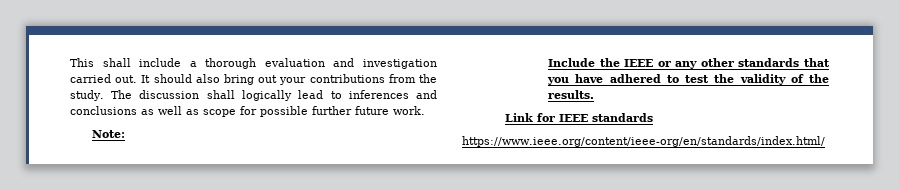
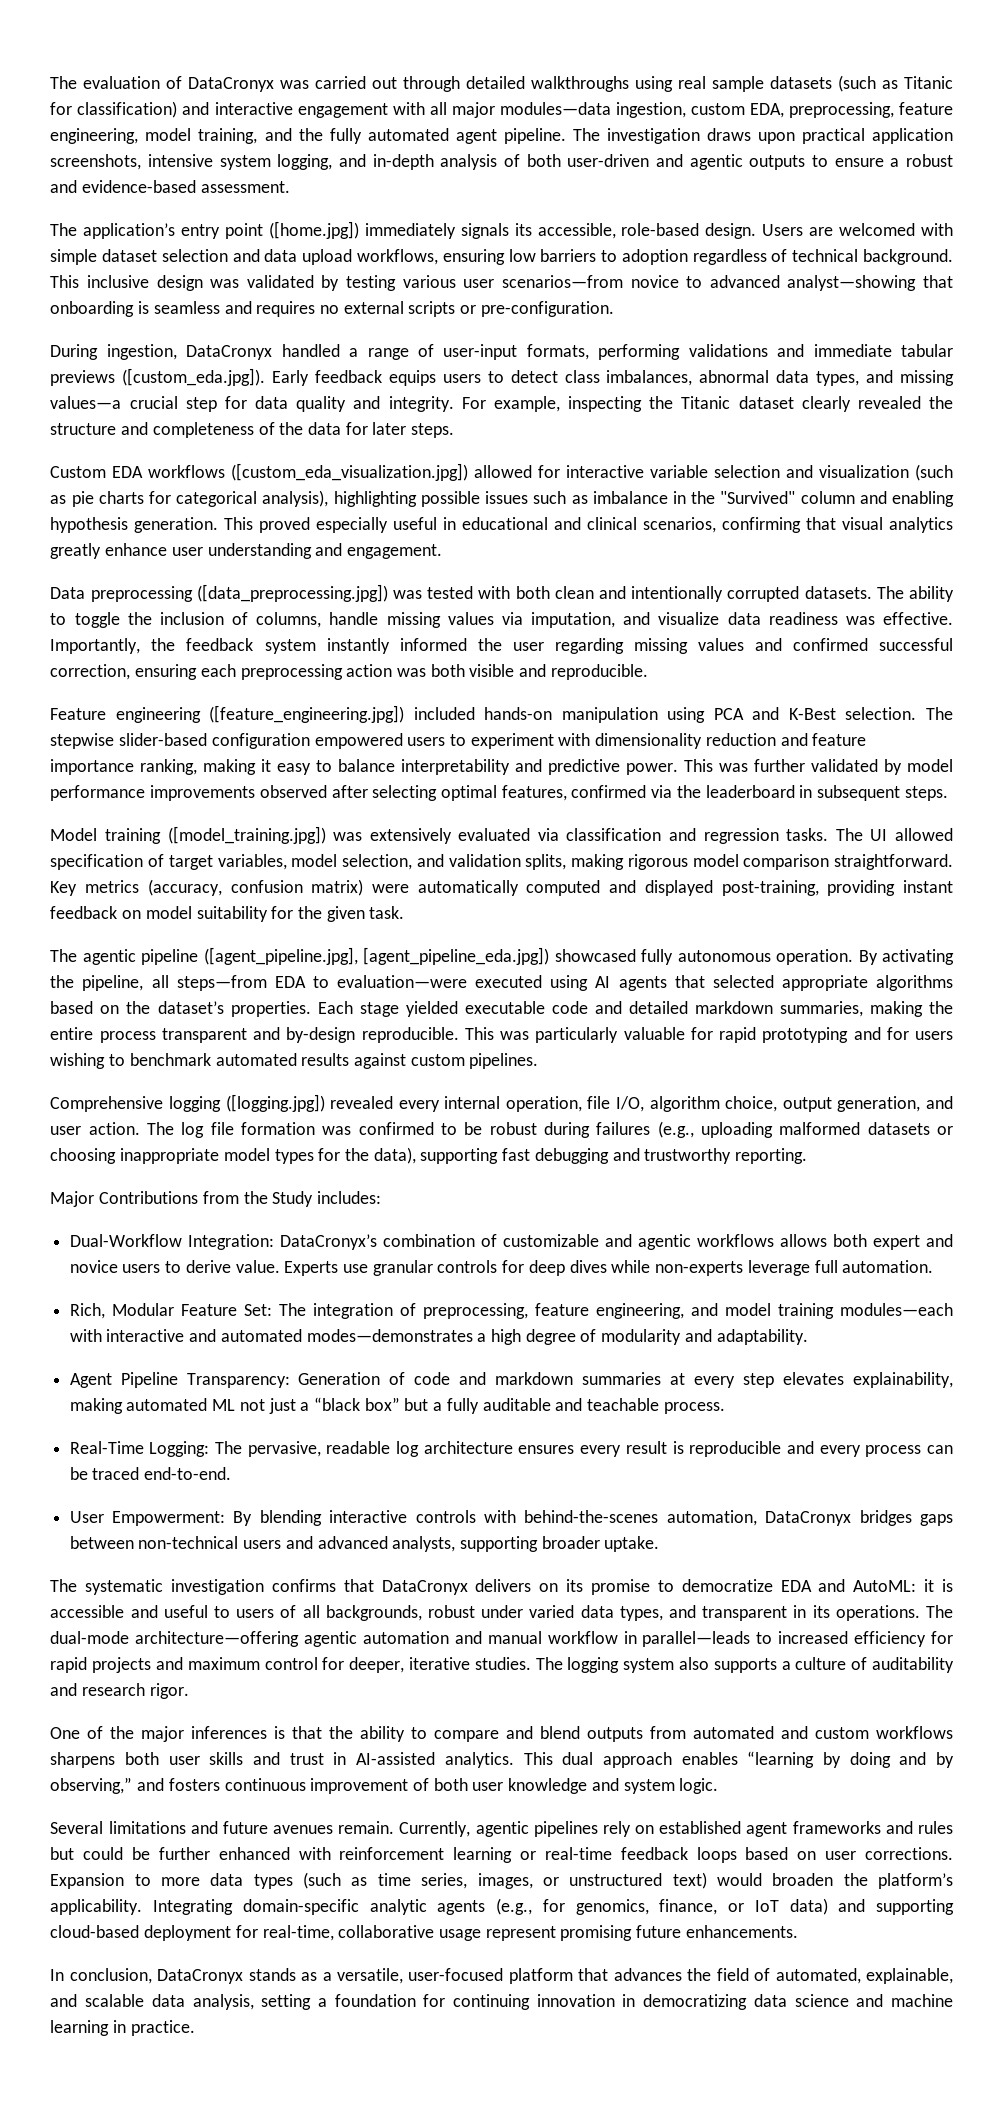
[70,58,437,69] [70,74,437,85] [70,90,437,101] [70,106,425,117] [91,130,125,138] [548,58,830,69] [547,74,829,85] [548,90,595,99] [505,113,654,122] [462,136,825,147] This shall include a thorough evaluation and investigation carried out. It should also bring out your contributions from the study. The discussion shall logically lead to inferences and conclusions as well as scope for possible further future work. // Note: // Include the IEEE or any other standards that you have adhered to test the validity of the results. // Link for IEEE standards // https://www.ieee.org/content/ieee-org/en/standards/index.html/ -> [50,75,954,92] [50,101,953,118] [50,128,953,144] [50,154,954,170] [50,180,290,193] [50,221,953,239] [50,249,953,265] [50,275,953,291] [50,301,614,317] [50,344,953,360] [50,368,954,386] [50,396,954,412] [50,422,455,438] [50,463,953,481] [50,490,954,507] [50,517,953,533] [50,543,442,559] [50,584,955,602] [50,612,954,628] [50,638,953,654] [50,664,648,680] [50,705,954,723] [50,733,867,749] [50,759,954,775] [50,785,948,801] [50,826,953,844] [50,854,954,870] [50,879,953,896] [50,906,405,922] [50,947,954,965] [50,975,953,991] [50,1001,953,1017] [50,1027,954,1043] [50,1053,539,1069] [50,1094,953,1112] [50,1121,953,1138] [50,1147,808,1164] [50,1191,381,1207] [69,1234,953,1250] [69,1260,934,1276] [69,1303,954,1319] [69,1329,808,1345] [69,1372,954,1388] [69,1397,725,1414] [69,1441,953,1457] [69,1467,232,1480] [69,1510,954,1526] [69,1536,660,1552] [50,1579,954,1595] [50,1605,953,1621] [50,1631,954,1647] [50,1657,955,1673] [50,1683,189,1699] [50,1726,954,1742] [50,1751,955,1768] [50,1777,719,1794] [50,1821,953,1837] [50,1847,954,1863] [50,1872,954,1889] [50,1898,955,1915] [50,1925,798,1941] [50,1968,953,1984] [50,1994,954,2010] [50,2020,195,2036] The evaluation of DataCronyx was carried out through detailed walkthroughs using real sample datasets (such as Titanic for classification) and interactive engagement with all major modules—data ingestion, custom EDA, preprocessing, feature engineering, model training, and the fully automated agent pipeline. The investigation draws upon practical application screenshots, intensive system logging, and in-depth analysis of both user-driven and agentic outputs to ensure a robust and evidence-based assessment. // The application’s entry point ([home.jpg]) immediately signals its accessible, role-based design. Users are welcomed with simple dataset selection and data upload workflows, ensuring low barriers to adoption regardless of technical background. This inclusive design was validated by testing various user scenarios—from novice to advanced analyst—showing that onboarding is seamless and requires no external scripts or pre-configuration. // During ingestion, DataCronyx handled a range of user-input formats, performing validations and immediate tabular previews ([custom_eda.jpg]). Early feedback equips users to detect class imbalances, abnormal data types, and missing values—a crucial step for data quality and integrity. For example, inspecting the Titanic dataset clearly revealed the structure and completeness of the data for later steps. // Custom EDA workflows ([custom_eda_visualization.jpg]) allowed for interactive variable selection and visualization (such as pie charts for categorical analysis), highlighting possible issues such as imbalance in the "Survived" column and enabling hypothesis generation. This proved especially useful in educational and clinical scenarios, confirming that visual analytics greatly enhance user understanding and engagement. // Data preprocessing ([data_preprocessing.jpg]) was tested with both clean and intentionally corrupted datasets. The ability to toggle the inclusion of columns, handle missing values via imputation, and visualize data readiness was effective. Importantly, the feedback system instantly informed the user regarding missing values and confirmed successful correction, ensuring each preprocessing action was both visible and reproducible. // Feature engineering ([feature_engineering.jpg]) included hands-on manipulation using PCA and K-Best selection. The stepwise slider-based configuration empowered users to experiment with dimensionality reduction and feature importance ranking, making it easy to balance interpretability and predictive power. This was further validated by model performance improvements observed after selecting optimal features, confirmed via the leaderboard in subsequent steps. // Model training ([model_training.jpg]) was extensively evaluated via classification and regression tasks. The UI allowed specification of target variables, model selection, and validation splits, making rigorous model comparison straightforward. Key metrics (accuracy, confusion matrix) were automatically computed and displayed post-training, providing instant feedback on model suitability for the given task. // The agentic pipeline ([agent_pipeline.jpg], [agent_pipeline_eda.jpg]) showcased fully autonomous operation. By activating the pipeline, all steps—from EDA to evaluation—were executed using AI agents that selected appropriate algorithms based on the dataset’s properties. Each stage yielded executable code and detailed markdown summaries, making the entire process transparent and by-design reproducible. This was particularly valuable for rapid prototyping and for users wishing to benchmark automated results against custom pipelines. // Comprehensive logging ([logging.jpg]) revealed every internal operation, file I/O, algorithm choice, output generation, and user action. The log file formation was confirmed to be robust during failures (e.g., uploading malformed datasets or choosing inappropriate model types for the data), supporting fast debugging and trustworthy reporting. // Major Contributions from the Study includes: // Dual-Workflow Integration: DataCronyx’s combination of customizable and agentic workflows allows both expert and novice users to derive value. Experts use granular controls for deep dives while non-experts leverage full automation. // Rich, Modular Feature Set: The integration of preprocessing, feature engineering, and model training modules—each with interactive and automated modes—demonstrates a high degree of modularity and adaptability. // Agent Pipeline Transparency: Generation of code and markdown summaries at every step elevates explainability, making automated ML not just a “black box” but a fully auditable and teachable process. // Real-Time Logging: The pervasive, readable log architecture ensures every result is reproducible and every process can be traced end-to-end. // User Empowerment: By blending interactive controls with behind-the-scenes automation, DataCronyx bridges gaps between non-technical users and advanced analysts, supporting broader uptake. // The systematic investigation confirms that DataCronyx delivers on its promise to democratize EDA and AutoML: it is accessible and useful to users of all backgrounds, robust under varied data types, and transparent in its operations. The dual-mode architecture—offering agentic automation and manual workflow in parallel—leads to increased efficiency for rapid projects and maximum control for deeper, iterative studies. The logging system also supports a culture of auditability and research rigor. // One of the major inferences is that the ability to compare and blend outputs from automated and custom workflows sharpens both user skills and trust in AI-assisted analytics. This dual approach enables “learning by doing and by observing,” and fosters continuous improvement of both user knowledge and system logic. // Several limitations and future avenues remain. Currently, agentic pipelines rely on established agent frameworks and rules but could be further enhanced with reinforcement learning or real-time feedback loops based on user corrections. Expansion to more data types (such as time series, images, or unstructured text) would broaden the platform’s applicability. Integrating domain-specific analytic agents (e.g., for genomics, finance, or IoT data) and supporting cloud-based deployment for real-time, collaborative usage represent promising future enhancements. // In conclusion, DataCronyx stands as a versatile, user-focused platform that advances the field of automated, explainable, and scalable data analysis, setting a foundation for continuing innovation in democratizing data science and machine learning in practice.

